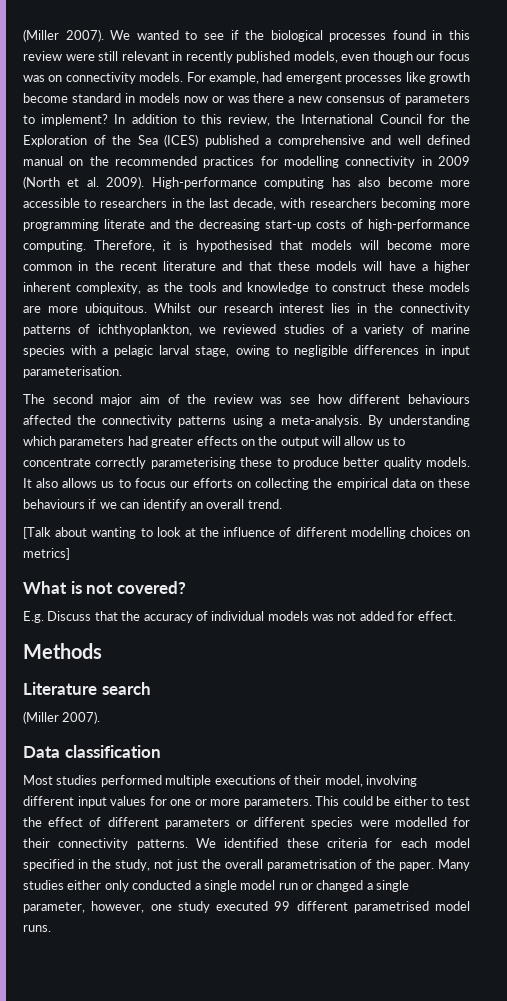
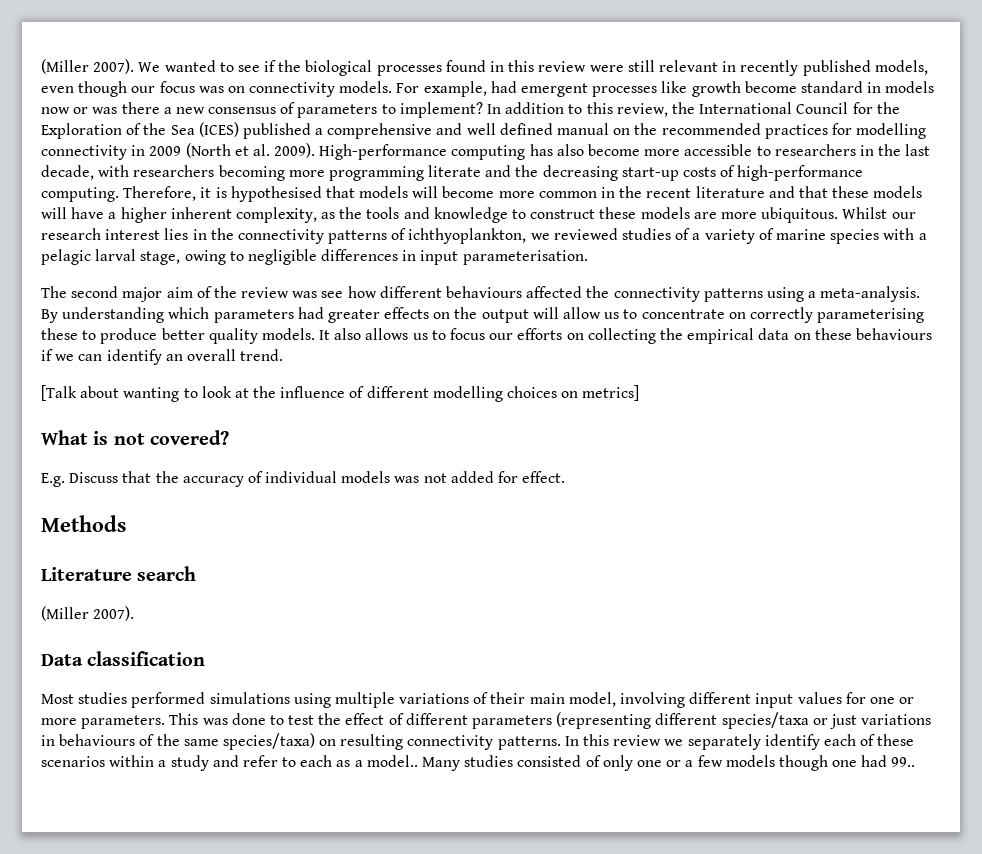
(91, 462) none -> [728,312,746,319] on
[165,775,276,787] multiple executions -> [209,692,470,708] simulations using multiple variations
(322, 780) none -> [529,693,565,704] main
[342,796,428,806] could be either -> [202,713,266,725] was done
[236,817,470,829] [23,838,470,850] [23,859,470,871] [23,880,410,892] [23,901,470,913] [23,925,51,932] or different species were modelled for their connectivity patterns. We identified these criteria for each model specified in the study, not just the overall parametrisation of the paper. Many studies either only conducted a single model run or changed a single parameter, however, one study executed 99 different parametrised model runs. -> [556,712,932,729] [41,733,915,750] [41,755,916,771] (representing different species/taxa or just variations in behaviours of the same species/taxa) on resulting connectivity patterns. In this review we separately identify each of these scenarios within a study and refer to each as a model.. Many studies consisted of only one or a few models though one had 99..

